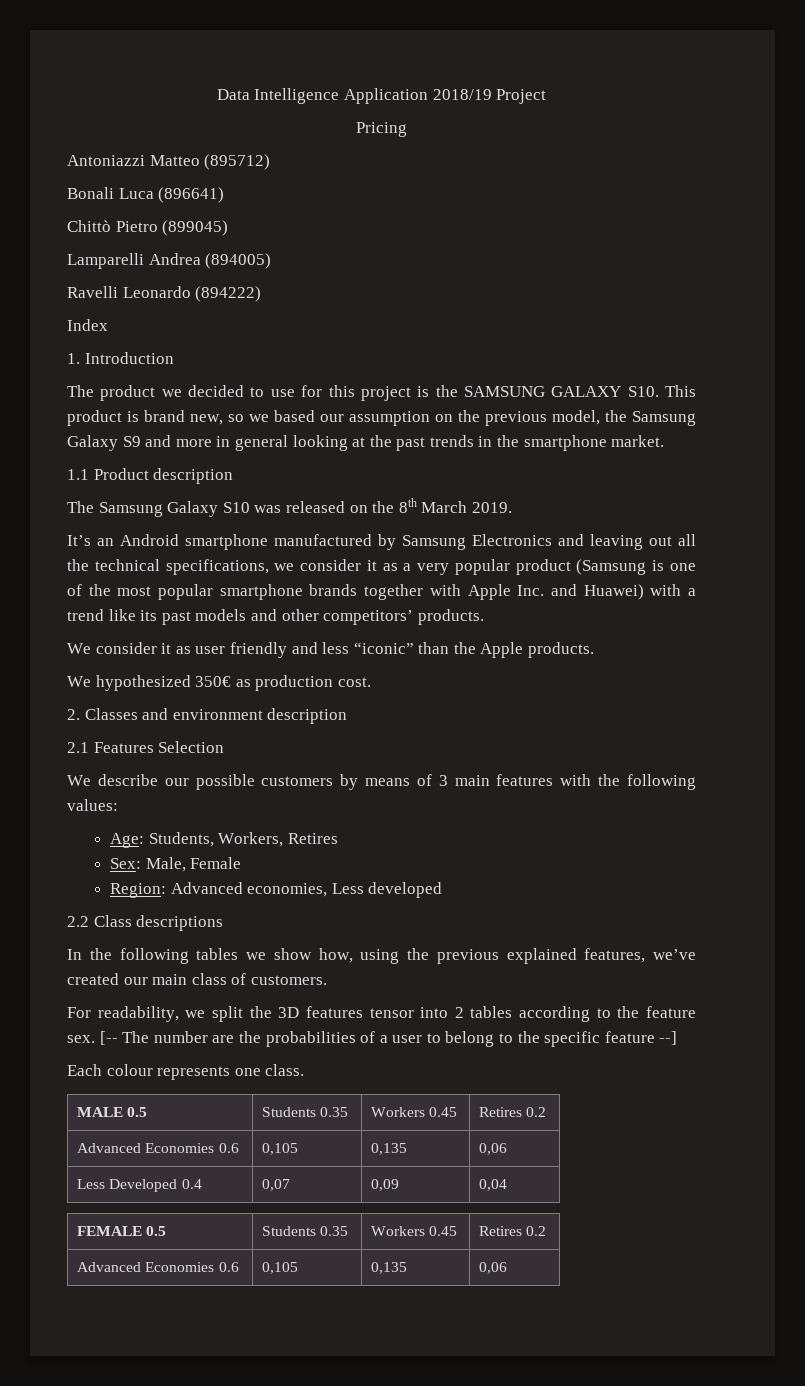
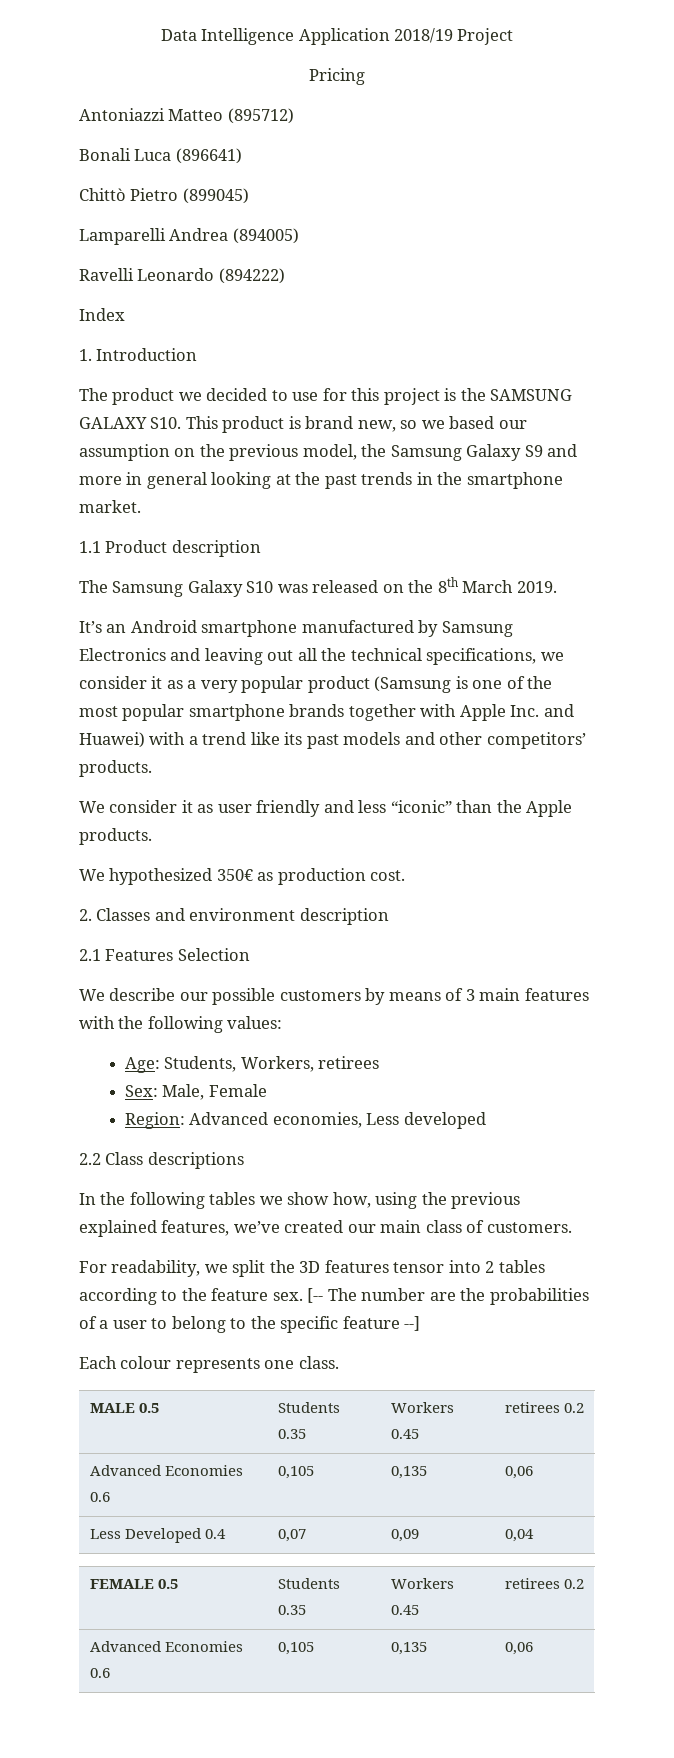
[287,833,338,844] Retires -> [318,1056,380,1069] retirees
[479,1107,523,1117] Retires -> [504,1402,560,1413] retirees
[479,1226,523,1236] Retires -> [504,1578,560,1589] retirees

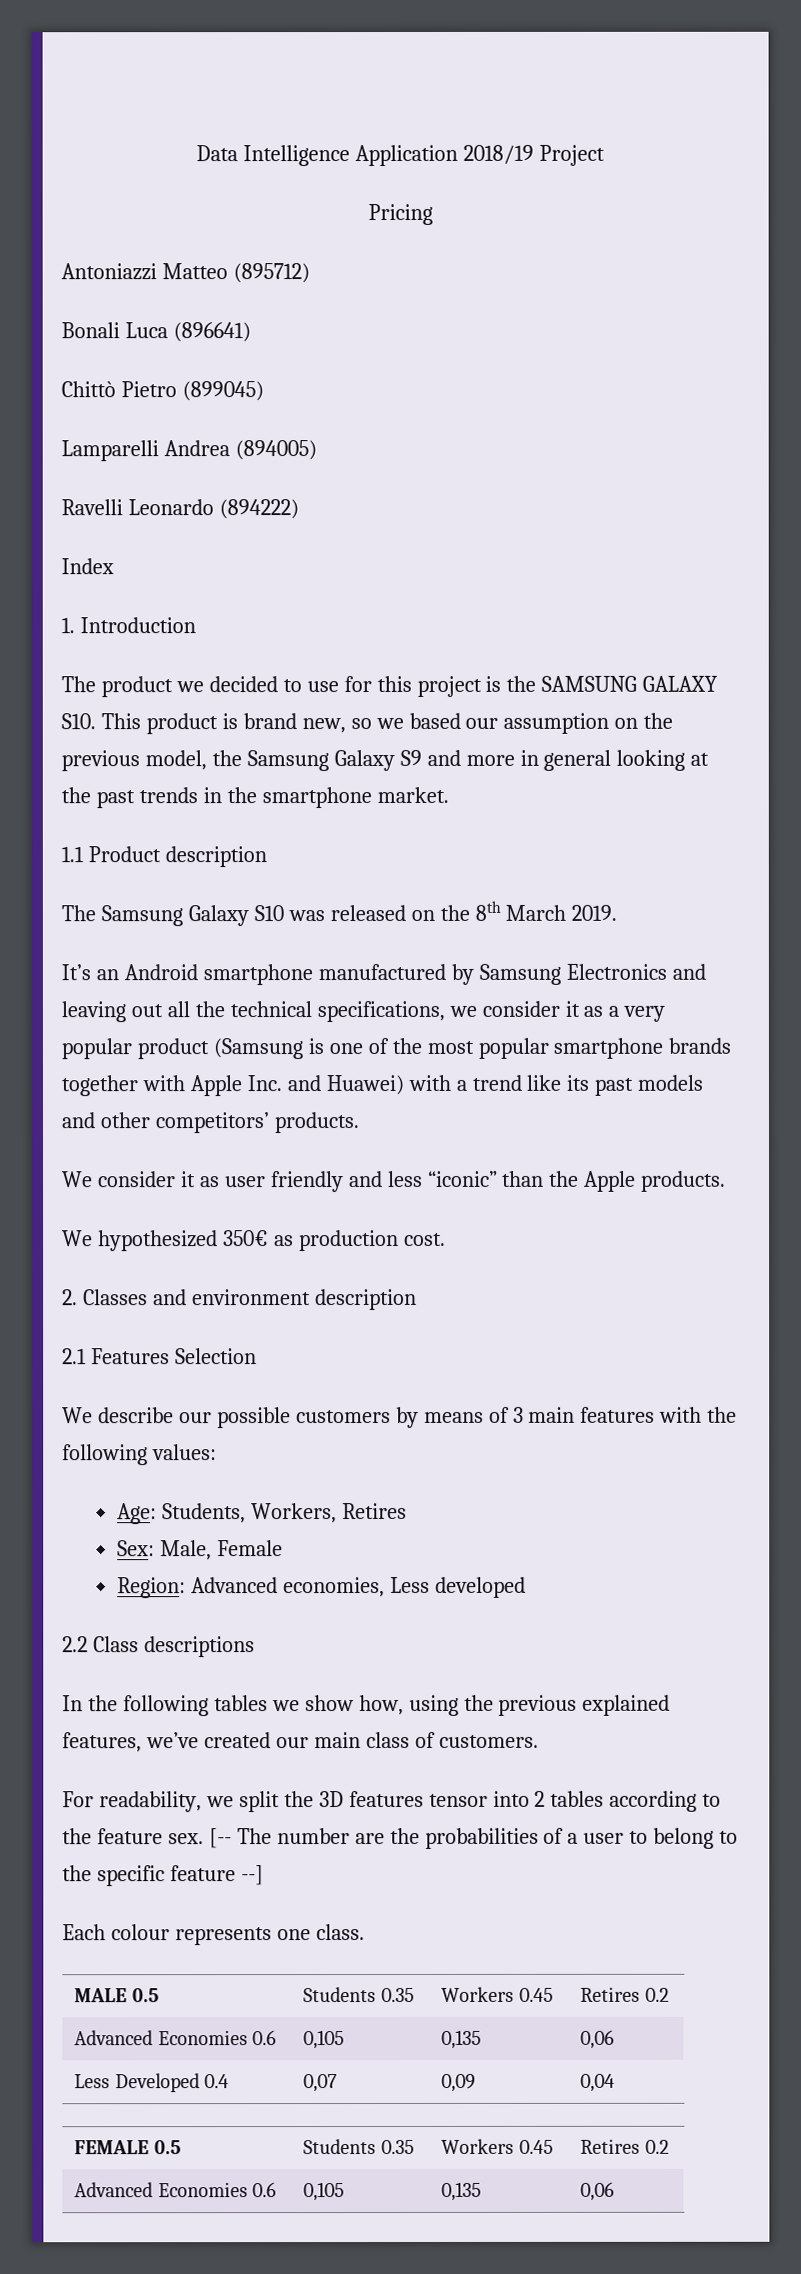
[318,1056,380,1069] retirees -> [341,1502,407,1520] Retires
[504,1402,560,1413] retirees -> [580,1986,641,2002] Retires
[504,1578,560,1589] retirees -> [580,2138,641,2154] Retires

